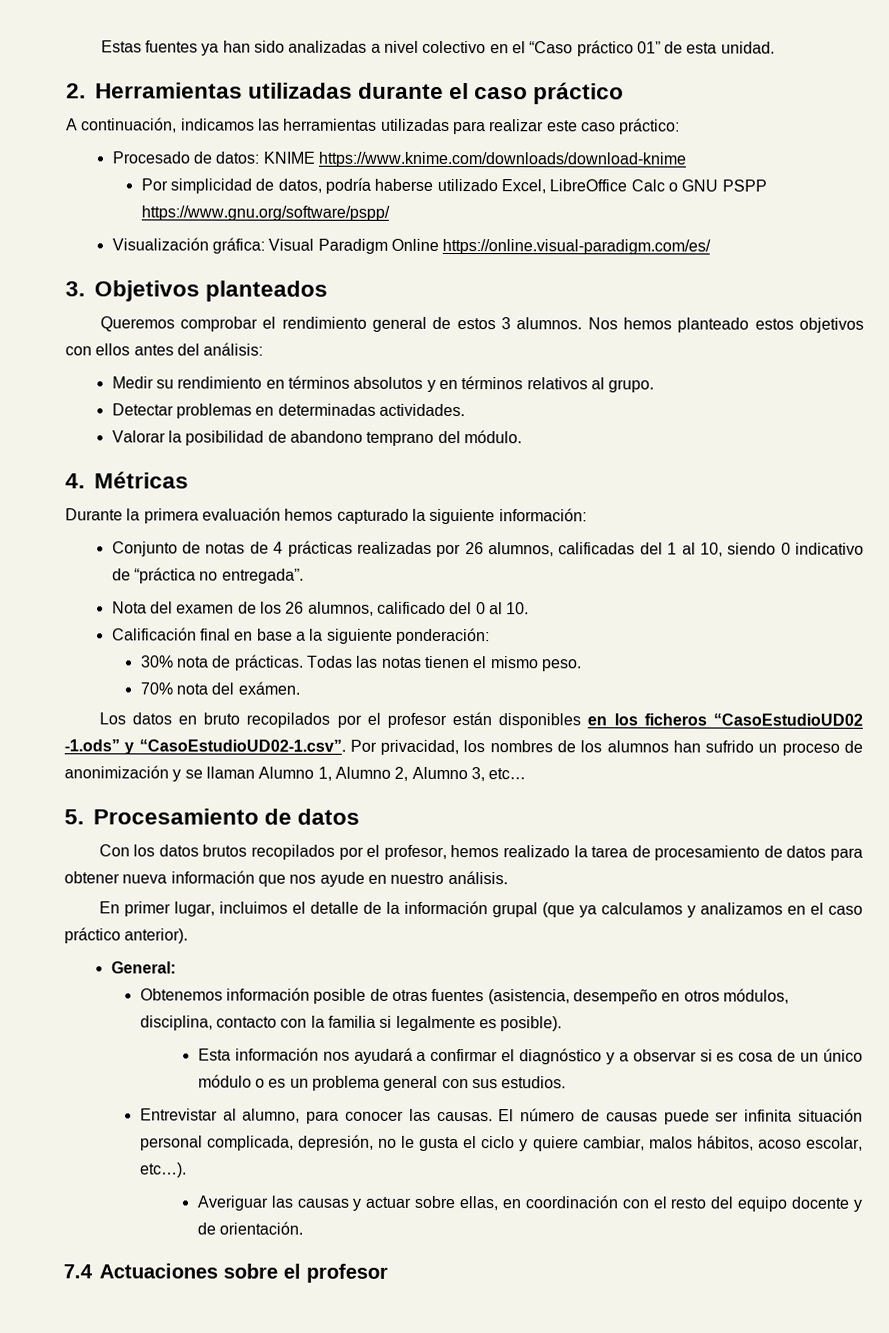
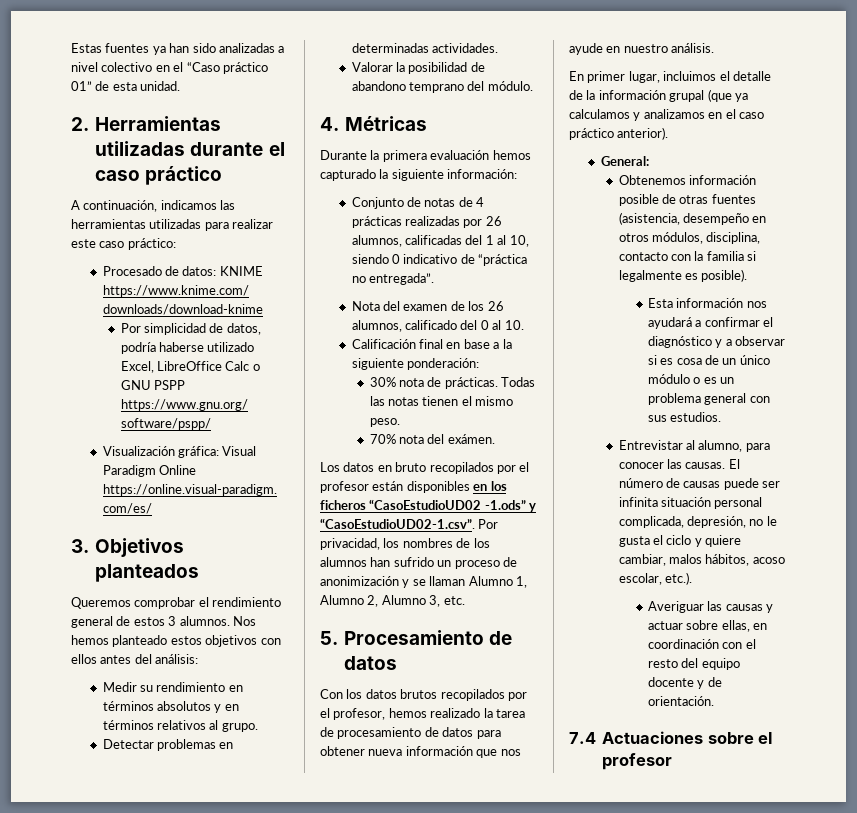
[488,768,527,780] etc… -> [443,596,465,605] etc.
[139,1162,187,1178] etc…). -> [665,572,693,585] etc.).

